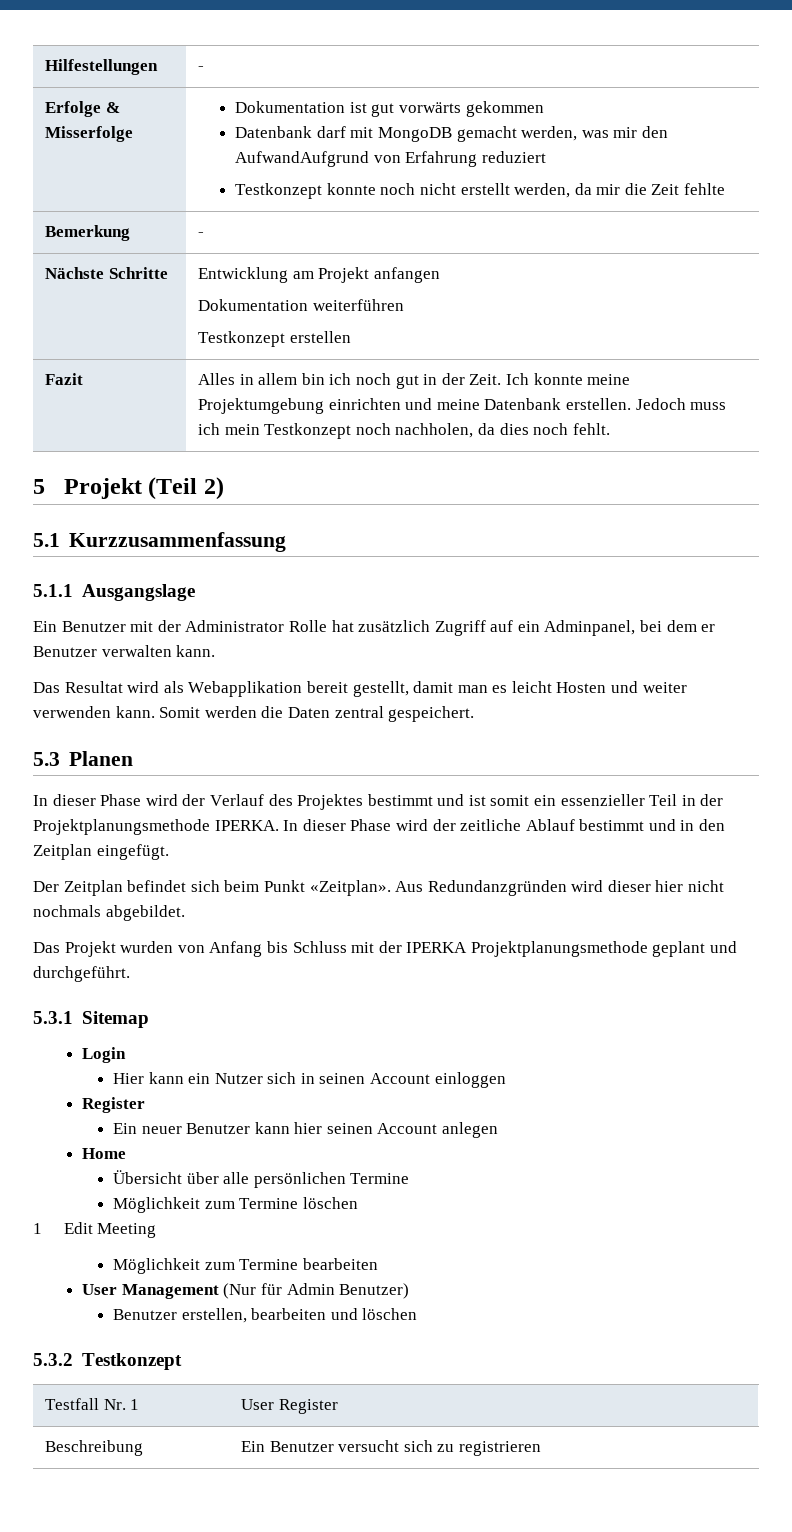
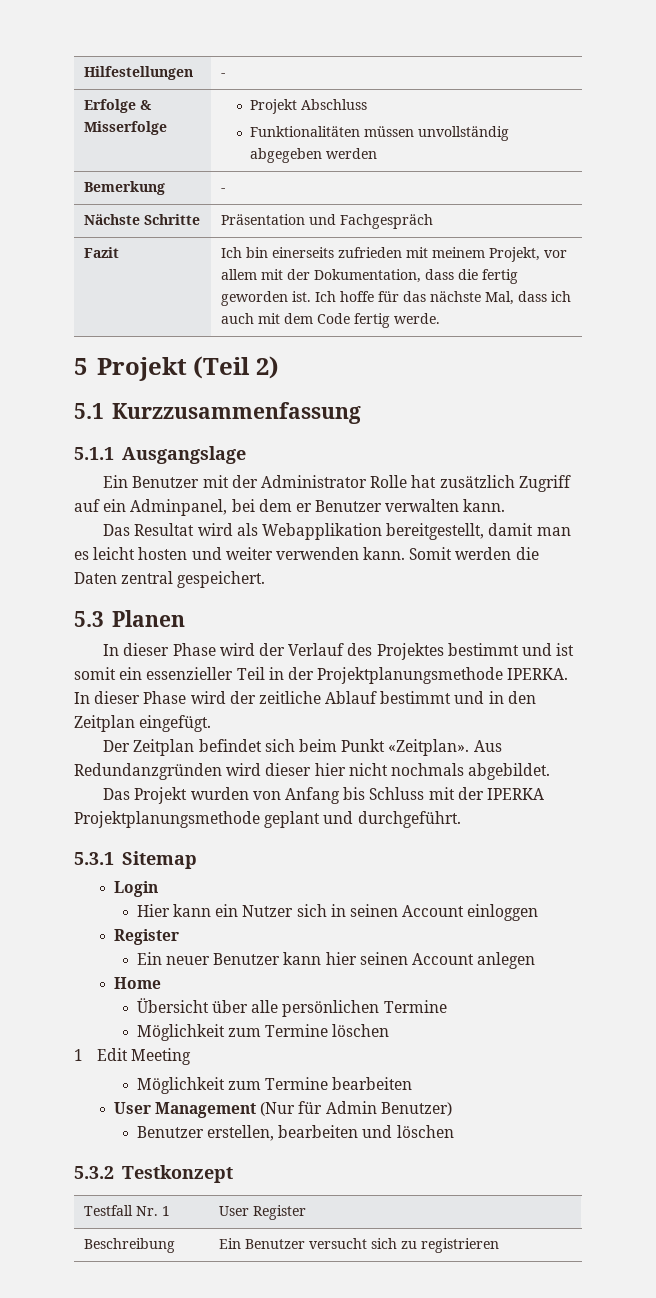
[235,101,544,117] [235,126,668,142] [235,151,546,167] [235,183,726,199] [45,225,131,241] [198,232,205,237] [45,267,168,279] [198,267,440,283] [198,299,404,311] [198,331,351,347] [45,373,84,385] [198,373,631,389] [198,398,727,414] [198,423,610,439] Dokumentation ist gut vorwärts gekommen // Datenbank darf mit MongoDB gemacht werden, was mir den AufwandAufgrund von Erfahrung reduziert // Testkonzept konnte noch nicht erstellt werden, da mir die Zeit fehlte // Bemerkung | - // Nächste Schritte | Entwicklung am Projekt anfangen // Dokumentation weiterführen // Testkonzept erstellen // Fazit | Alles in allem bin ich noch gut in der Zeit. Ich konnte meine Projektumgebung einrichten und meine Datenbank erstellen. Jedoch muss ich mein Testkonzept noch nachholen, da dies noch fehlt. -> [249,99,367,114] [249,126,509,141] [249,148,377,163] [83,181,165,195] [220,188,225,192] [83,214,200,225] [220,214,433,229] [83,247,119,258] [220,247,567,262] [220,269,518,284] [220,291,571,306] [220,313,440,328] Projekt Abschluss // Funktionalitäten müssen unvollständig abgegeben werden // Bemerkung | - // Nächste Schritte | Präsentation und Fachgespräch // Fazit | Ich bin einerseits zufrieden mit meinem Projekt, vor allem mit der Dokumentation, dass die fertig geworden ist. Ich hoffe für das nächste Mal, dass ich auch mit dem Code fertig werde.
[306,681,409,697] bereit gestellt, -> [386,523,485,540] bereitgestellt,
[556,682,607,693] Hosten -> [138,547,188,560] hosten

